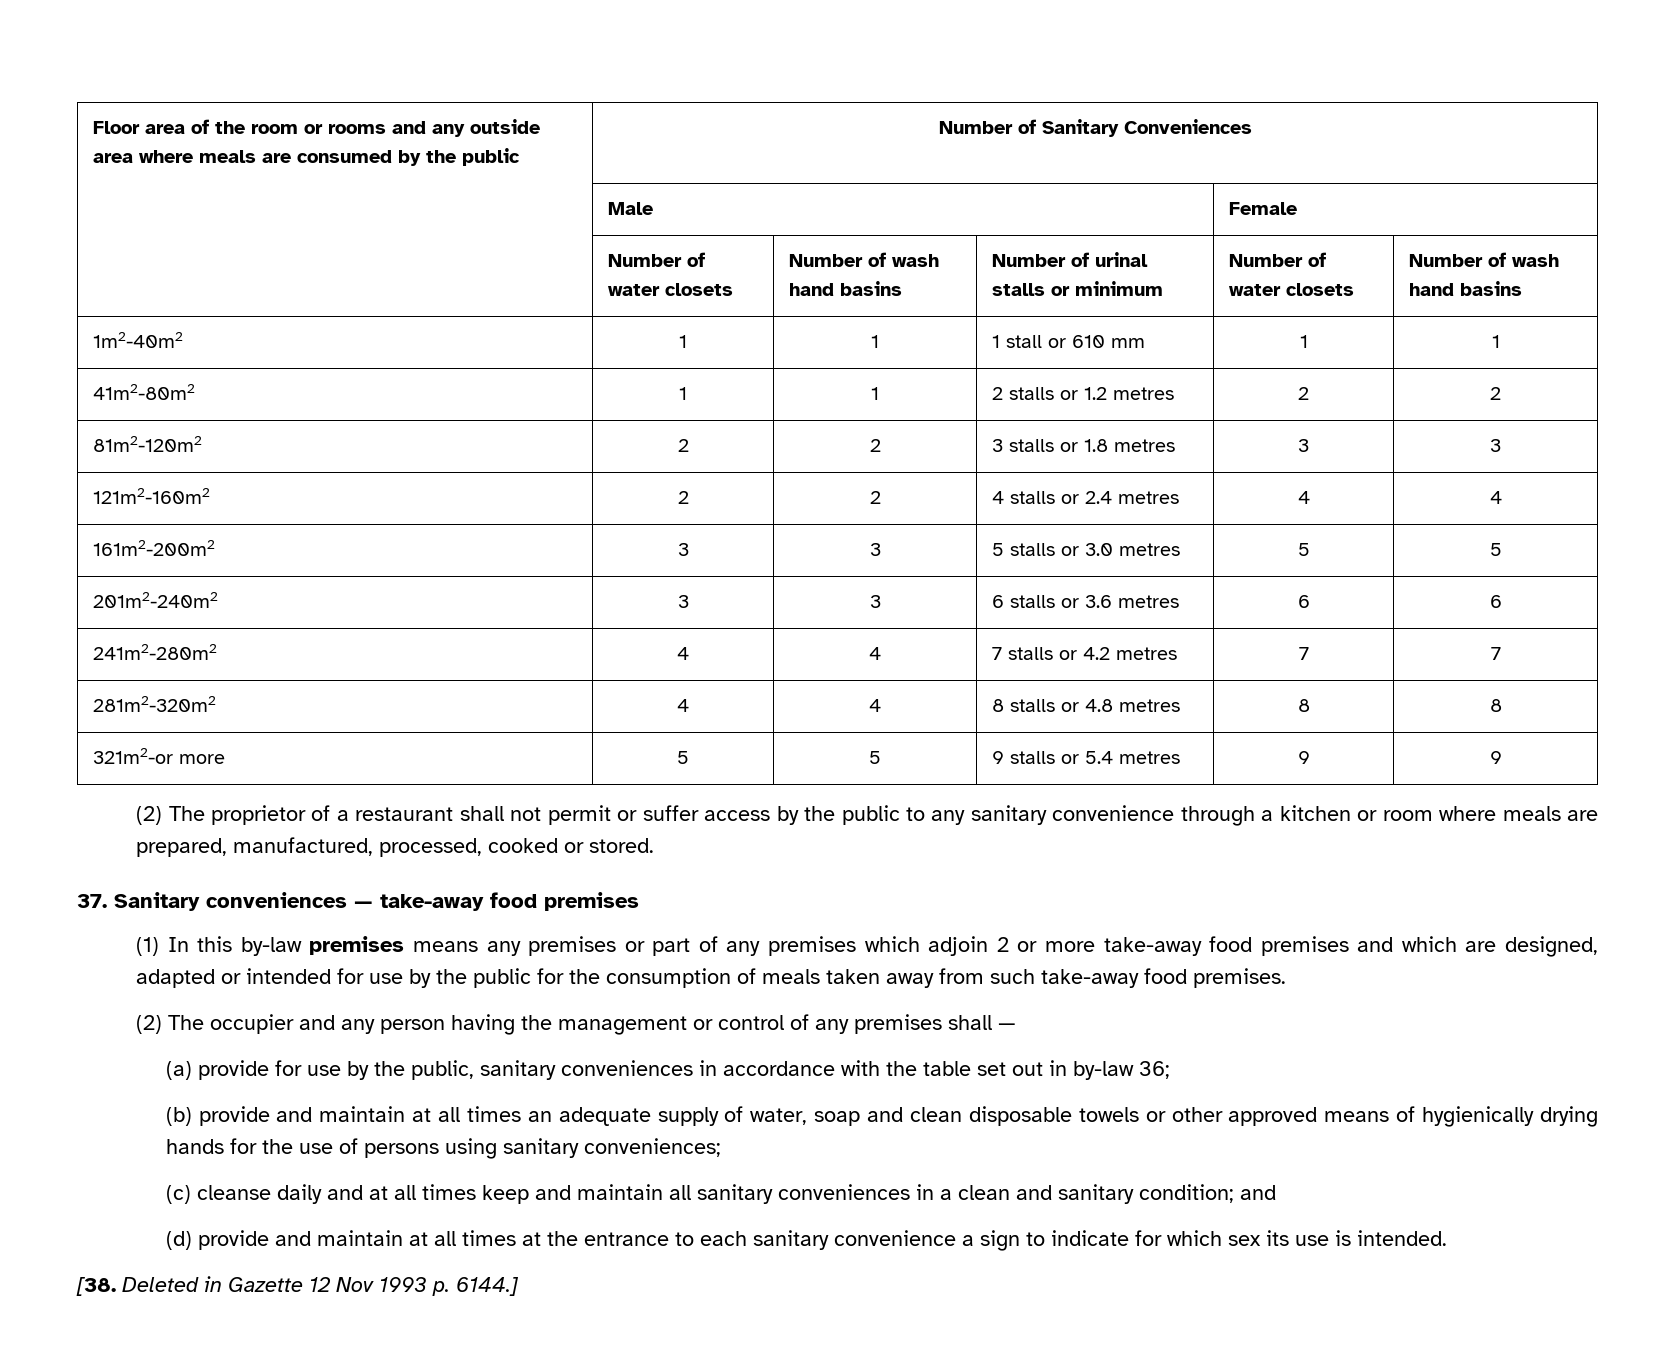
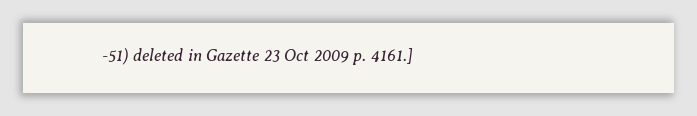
[93,119,541,137] [93,148,521,166] [938,119,1252,137] [608,202,654,215] [1229,202,1298,215] [608,252,706,267] [608,283,734,296] [789,252,940,267] [789,281,903,296] [992,252,1149,267] [992,281,1164,296] [1229,252,1327,267] [1229,283,1355,296] [1409,252,1560,267] [1409,281,1523,296] [93,332,184,348] [679,335,687,348] [871,335,879,348] [992,335,1146,348] [1299,335,1308,348] [1491,335,1500,348] [93,384,196,400] [679,387,687,400] [871,387,879,400] [992,387,1175,400] [1298,387,1309,400] [1490,387,1501,400] [93,436,203,452] [677,439,689,452] [869,439,881,452] [992,439,1176,452] [1298,439,1309,452] [1490,439,1501,452] [93,488,211,504] [677,491,689,504] [869,491,881,504] [992,491,1180,504] [1297,491,1310,504] [1489,491,1502,504] [93,540,216,556] [677,543,689,556] [869,543,881,556] [992,543,1181,556] [1297,543,1310,556] [1489,543,1502,556] [93,592,219,608] [677,595,689,608] [869,595,881,608] [992,595,1180,608] [1297,595,1310,608] [1489,595,1502,608] [93,644,218,660] [677,647,689,660] [869,647,881,660] [992,647,1178,660] [1298,647,1309,660] [1490,647,1501,660] [93,696,217,712] [677,699,689,712] [869,699,881,712] [992,699,1181,712] [1297,699,1310,712] [1489,699,1502,712] [93,748,226,764] [677,751,689,764] [869,751,881,764] [992,751,1181,764] [1297,751,1310,764] [1489,751,1502,764] [136,805,1598,826] [136,837,655,857] [77,892,639,911] [136,936,1599,957] [136,968,1287,988] [136,1014,1017,1035] [165,1060,1170,1080] [165,1106,1598,1127] [165,1138,721,1159] [165,1184,1276,1204] [165,1230,1447,1251] [76,1276,519,1296] Floor area of the room or rooms and any outside area where meals are consumed by the public | Number of Sanitary Conveniences // | Male | Female // | Number of water closets | Number of wash hand basins | Number of urinal stalls or minimum | Number of water closets | Number of wash hand basins // 1m2-40m2 | 1 | 1 | 1 stall or 610 mm | 1 | 1 // 41m2-80m2 | 1 | 1 | 2 stalls or 1.2 metres | 2 | 2 // 81m2-120m2 | 2 | 2 | 3 stalls or 1.8 metres | 3 | 3 // 121m2-160m2 | 2 | 2 | 4 stalls or 2.4 metres | 4 | 4 // 161m2-200m2 | 3 | 3 | 5 stalls or 3.0 metres | 5 | 5 // 201m2-240m2 | 3 | 3 | 6 stalls or 3.6 metres | 6 | 6 // 241m2-280m2 | 4 | 4 | 7 stalls or 4.2 metres | 7 | 7 // 281m2-320m2 | 4 | 4 | 8 stalls or 4.8 metres | 8 | 8 // 321m2-or more | 5 | 5 | 9 stalls or 5.4 metres | 9 | 9 // (2) The proprietor of a restaurant shall not permit or suffer access by the public to any sanitary convenience through a kitchen or room where meals are prepared, manufactured, processed, cooked or stored. // 37. Sanitary conveniences — take-away food premises // (1) In this by-law premises means any premises or part of any premises which adjoin 2 or more take-away food premises and which are designed, adapted or intended for use by the public for the consumption of meals taken away from such take-away food premises. // (2) The occupier and any person having the management or control of any premises shall — // (a) provide for use by the public, sanitary conveniences in accordance with the table set out in by-law 36; // (b) provide and maintain at all times an adequate supply of water, soap and clean disposable towels or other approved means of hygienically drying hands for the use of persons using sanitary conveniences; // (c) cleanse daily and at all times keep and maintain all sanitary conveniences in a clean and sanitary condition; and // (d) provide and maintain at all times at the entrance to each sanitary convenience a sign to indicate for which sex its use is intended. // [38. Deleted in Gazette 12 Nov 1993 p. 6144.] -> [102,48,413,65] -51) deleted in Gazette 23 Oct 2009 p. 4161.]

